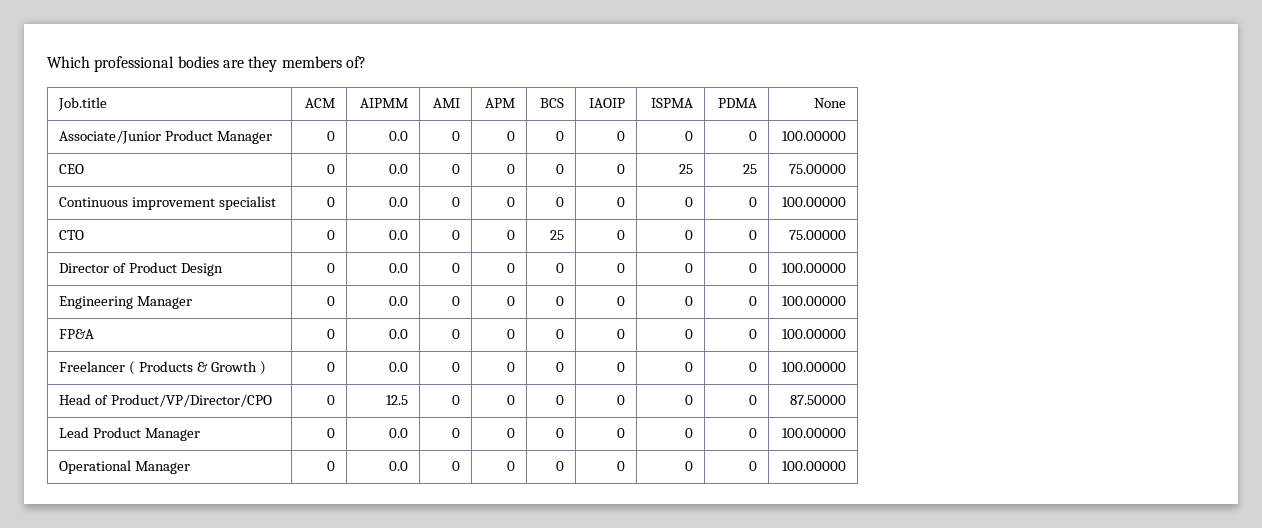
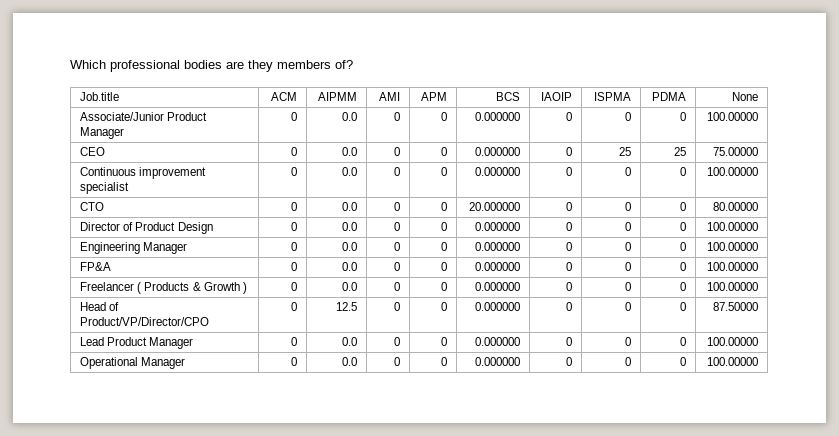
[555,131,564,141] 0 -> [474,112,520,121] 0.000000
[555,164,564,174] 0 -> [474,147,520,156] 0.000000
[555,197,564,207] 0 -> [474,167,520,176] 0.000000
[549,230,564,240] [616,230,625,240] [684,230,693,240] [748,230,757,240] [788,230,846,240] 25 | 0 | 0 | 0 | 75.00000 -> [468,202,520,211] [565,202,572,211] [624,202,631,211] [679,202,686,211] [712,202,758,211] 20.000000 | 0 | 0 | 0 | 80.00000
[555,263,564,273] 0 -> [474,222,520,231] 0.000000
[555,296,564,306] 0 -> [474,242,520,251] 0.000000
[555,329,564,339] 0 -> [474,262,520,271] 0.000000
[555,362,564,372] 0 -> [474,282,520,291] 0.000000
[555,395,564,405] 0 -> [474,302,520,311] 0.000000
[555,428,564,438] 0 -> [474,337,520,346] 0.000000
[555,461,564,471] 0 -> [474,357,520,366] 0.000000

